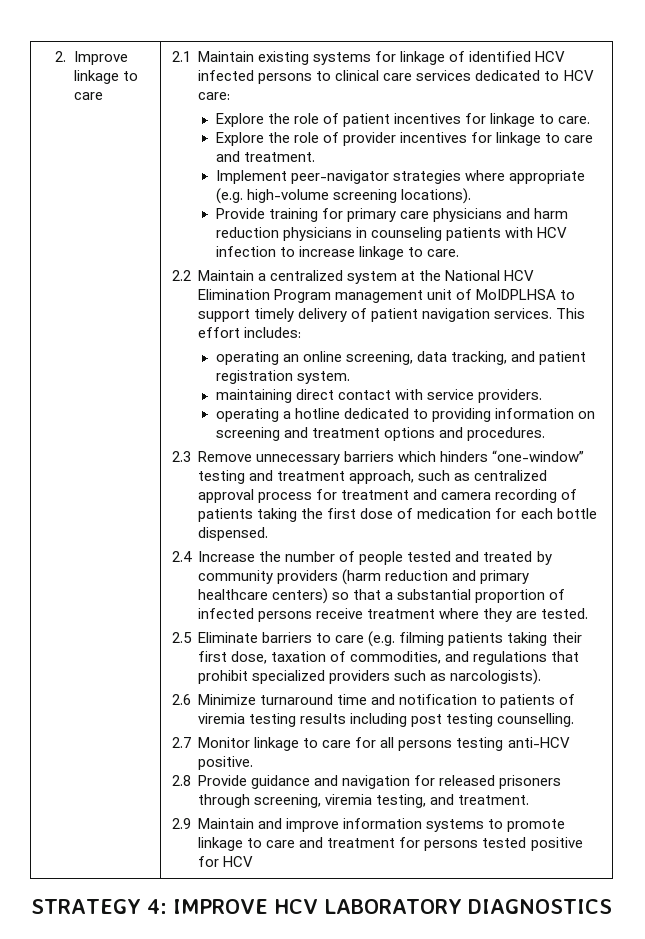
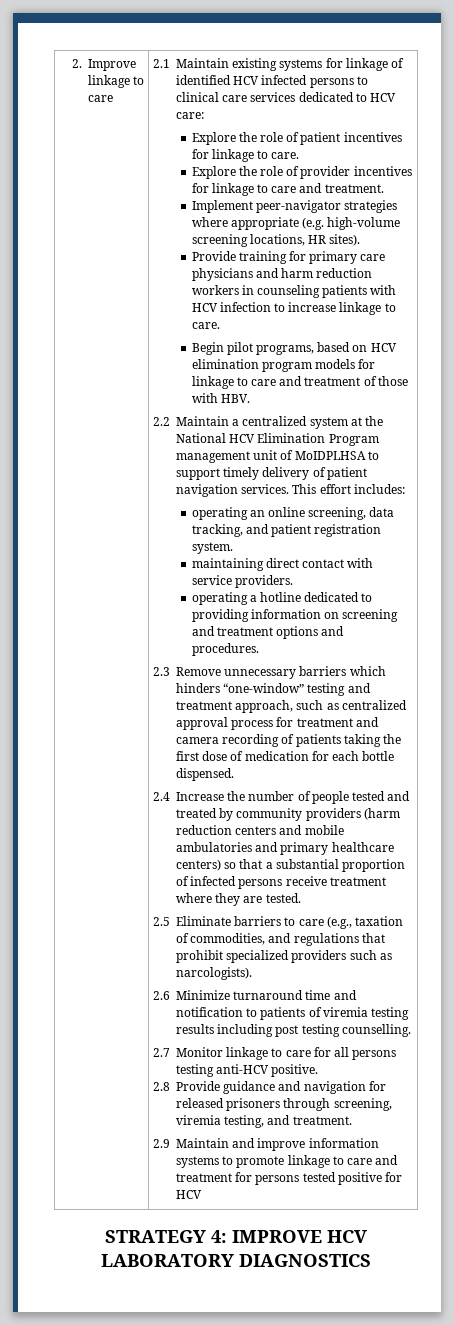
[400,188,471,204] locations). -> [249,234,361,246] locations, HR sites).
[282,227,352,241] physicians -> [191,285,239,295] workers
(459, 253) none -> [191,342,397,355] [191,359,376,372] [191,376,408,389] [191,393,250,403] // Begin pilot programs, based on HCV elimination program models for linkage to care and treatment of those with HBV.
(449, 575) none -> [235,825,344,835] [175,842,252,852] centers and mobile ambulatories
[368,631,582,647] [198,651,268,664] (e.g. filming patients taking their first dose, -> [326,916,352,929] (e.g.,

